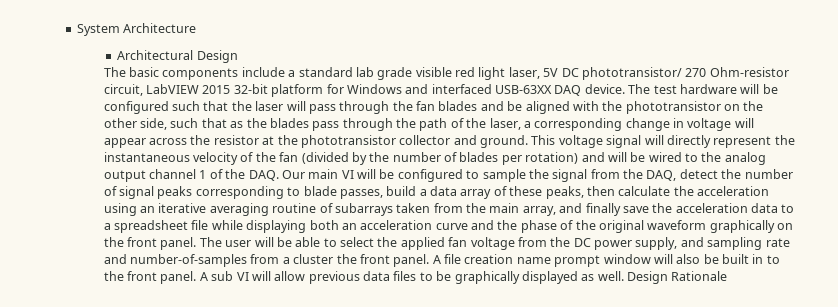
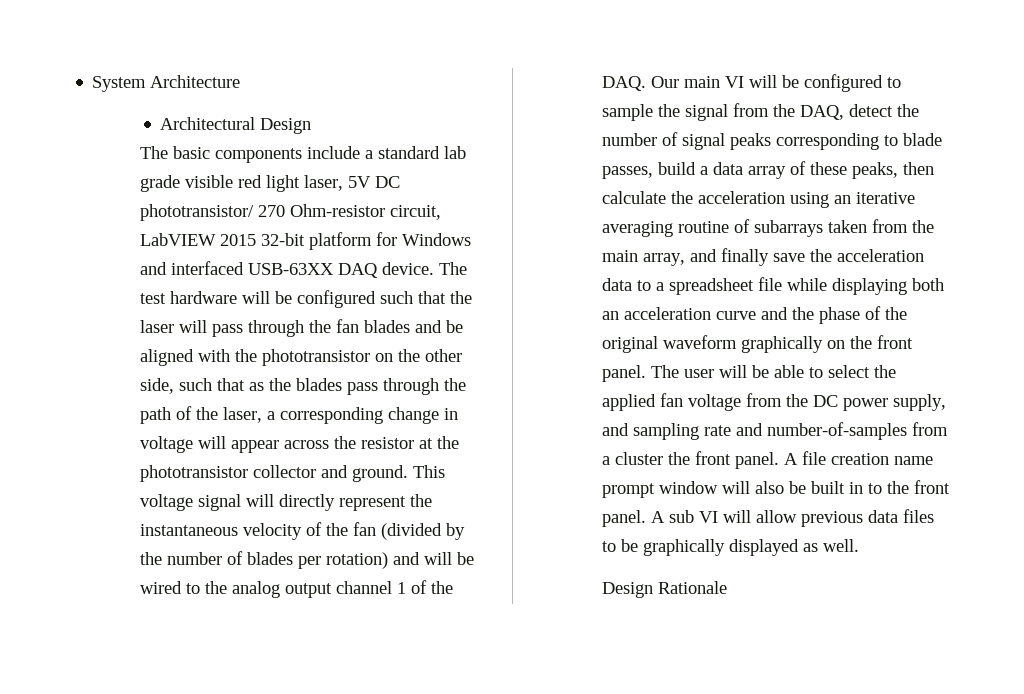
(624, 276) none -> (860, 545) //

